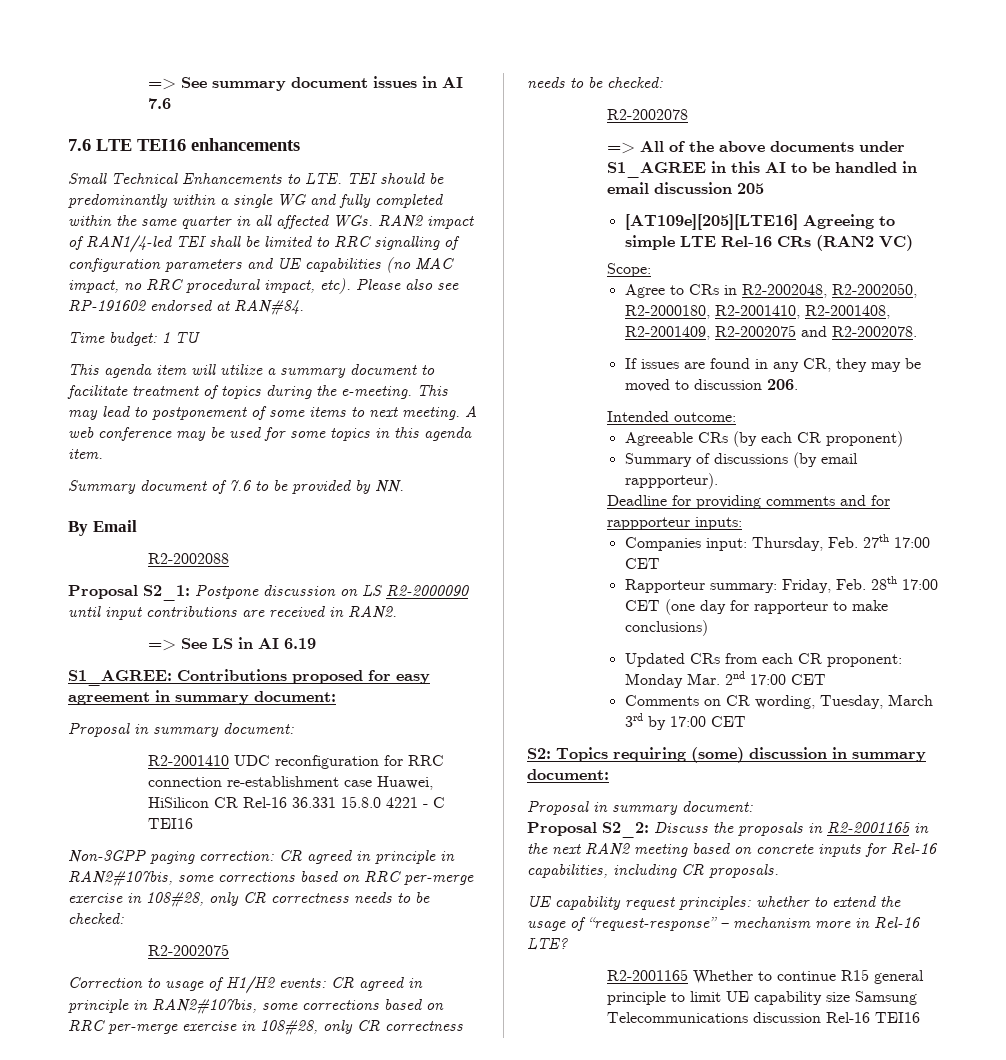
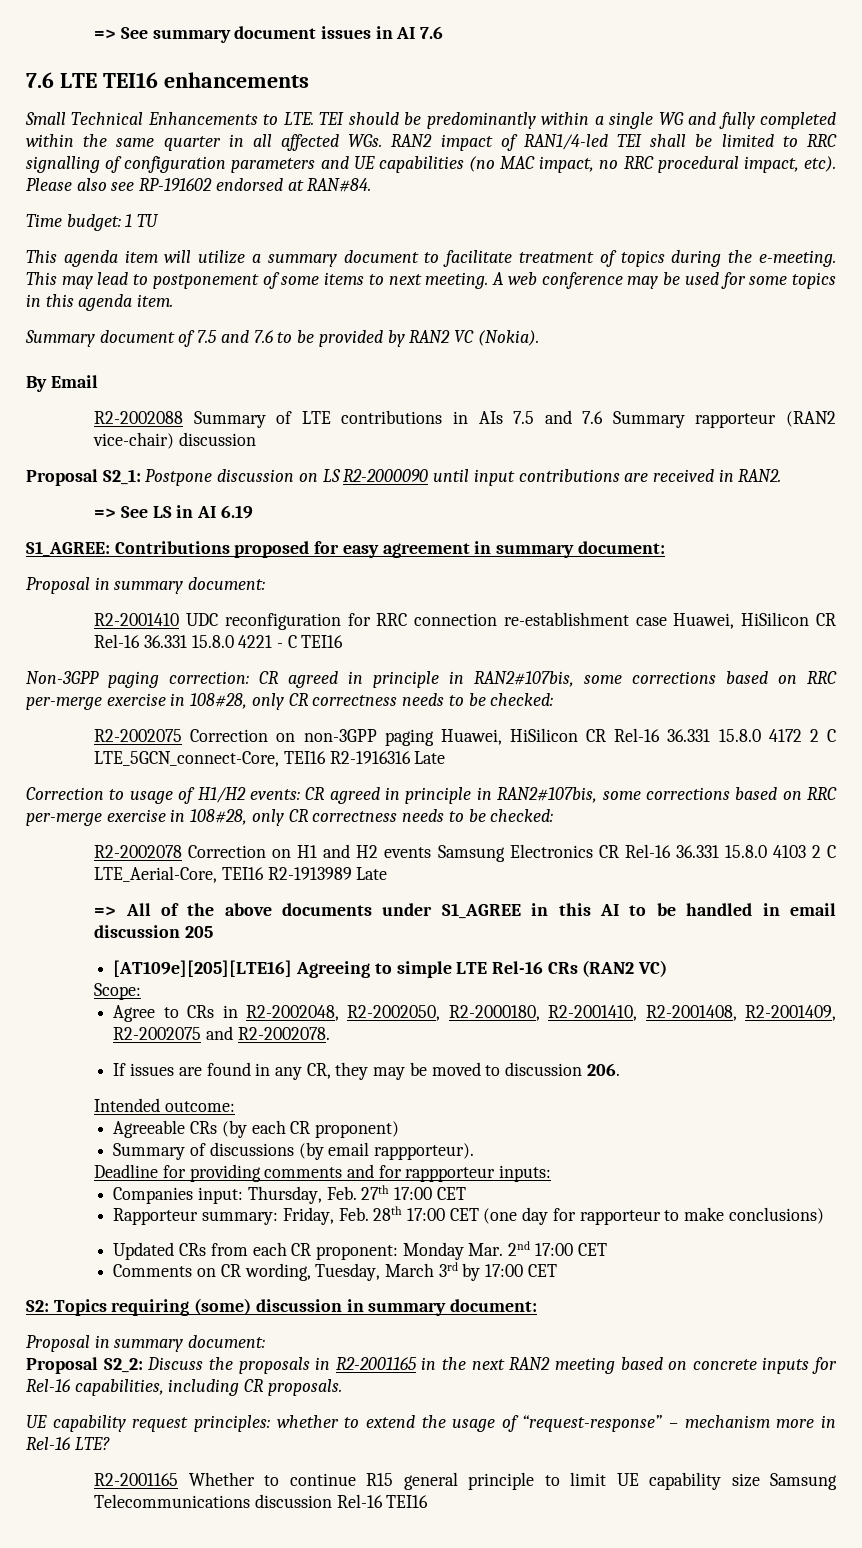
(227, 487) none -> [197,330,249,343] 7.5 and
[375,480,404,493] NN. -> [409,330,539,346] RAN2 VC (Nokia).
(230, 558) none -> [193,410,836,428] [93,432,256,449] Summary of LTE contributions in AIs 7.5 and 7.6 Summary rapporteur (RAN2 vice-chair) discussion
(230, 950) none -> [190,728,837,746] [94,751,446,767] Correction on non-3GPP paging Huawei, HiSilicon CR Rel-16 36.331 15.8.0 4172 2 C LTE_5GCN_connect-Core, TEI16 R2-1916316 Late
(689, 114) none -> [188,844,837,862] [94,866,388,883] Correction on H1 and H2 events Samsung Electronics CR Rel-16 36.331 15.8.0 4103 2 C LTE_Aerial-Core, TEI16 R2-1913989 Late

